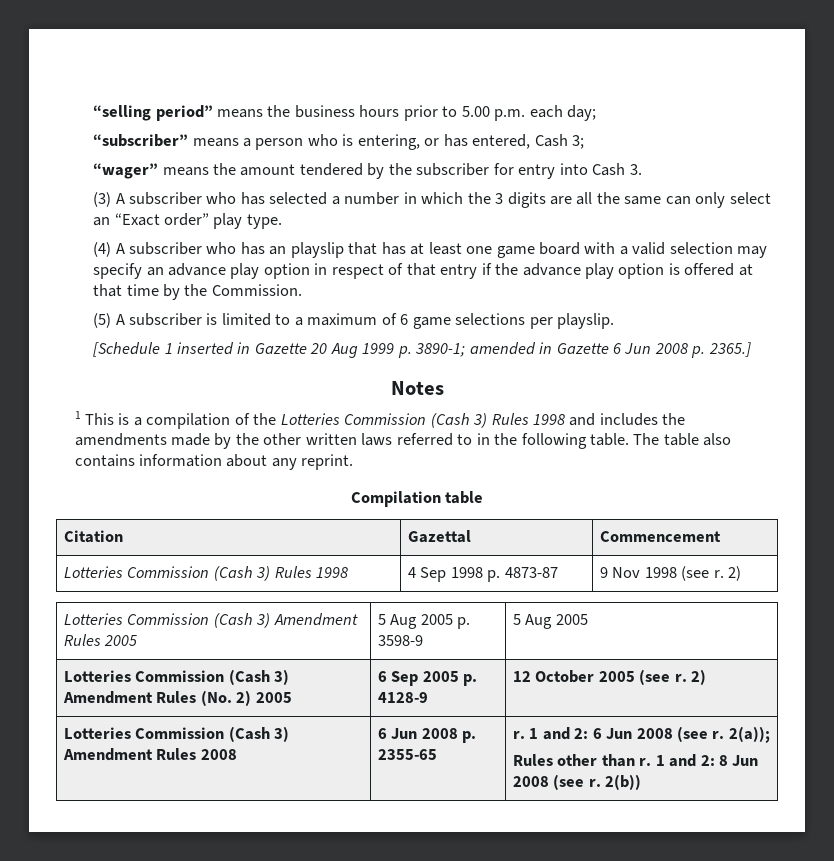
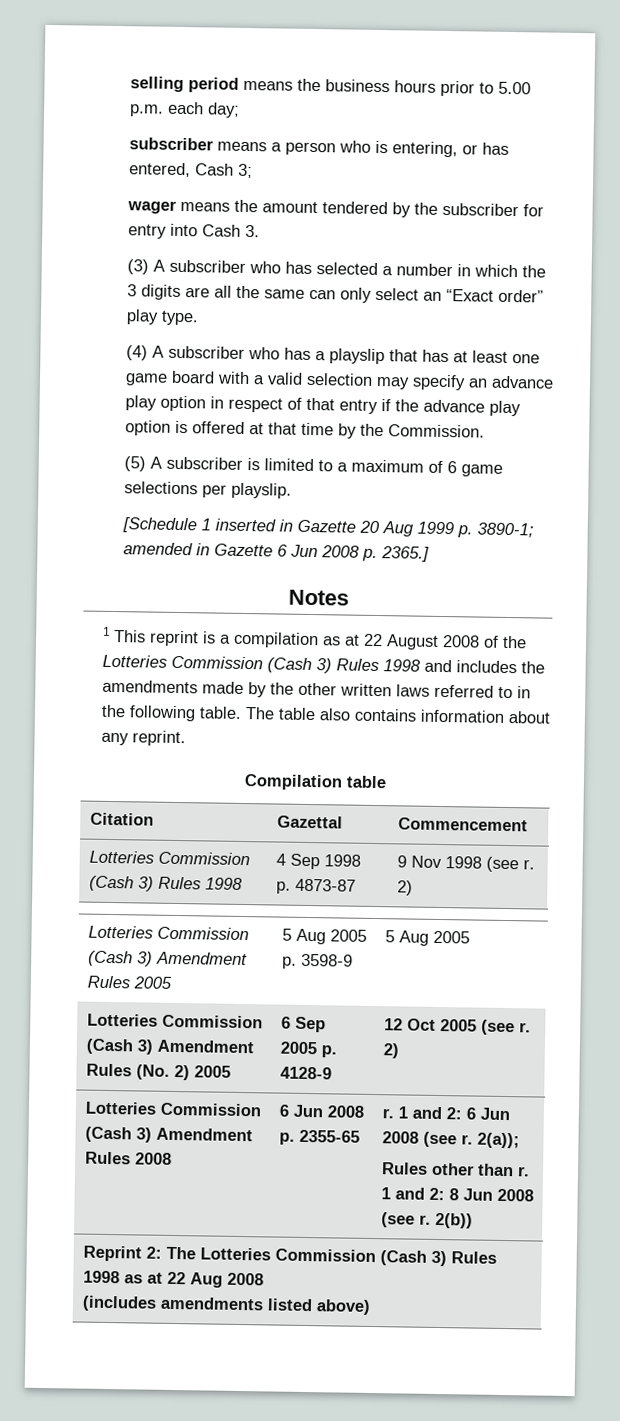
[93,105,213,121] “selling period” -> [130,76,240,93] selling period
[93,134,189,147] “subscriber” -> [129,137,215,151] subscriber
[93,163,159,179] “wager” -> [127,200,178,214] wager
[269,246,287,255] an -> [315,351,327,361] a
(114, 419) none -> [148,630,199,647] reprint
(231, 421) none -> [321,633,480,650] as at 22 August 2008
[535,670,595,683] October -> [406,1018,436,1031] Oct
(642, 782) none -> [82,1245,497,1267] [82,1270,264,1288] [81,1295,371,1315] // Reprint 2: The Lotteries Commission (Cash 3) Rules 1998 as at 22 Aug 2008 // (includes amendments listed above)

